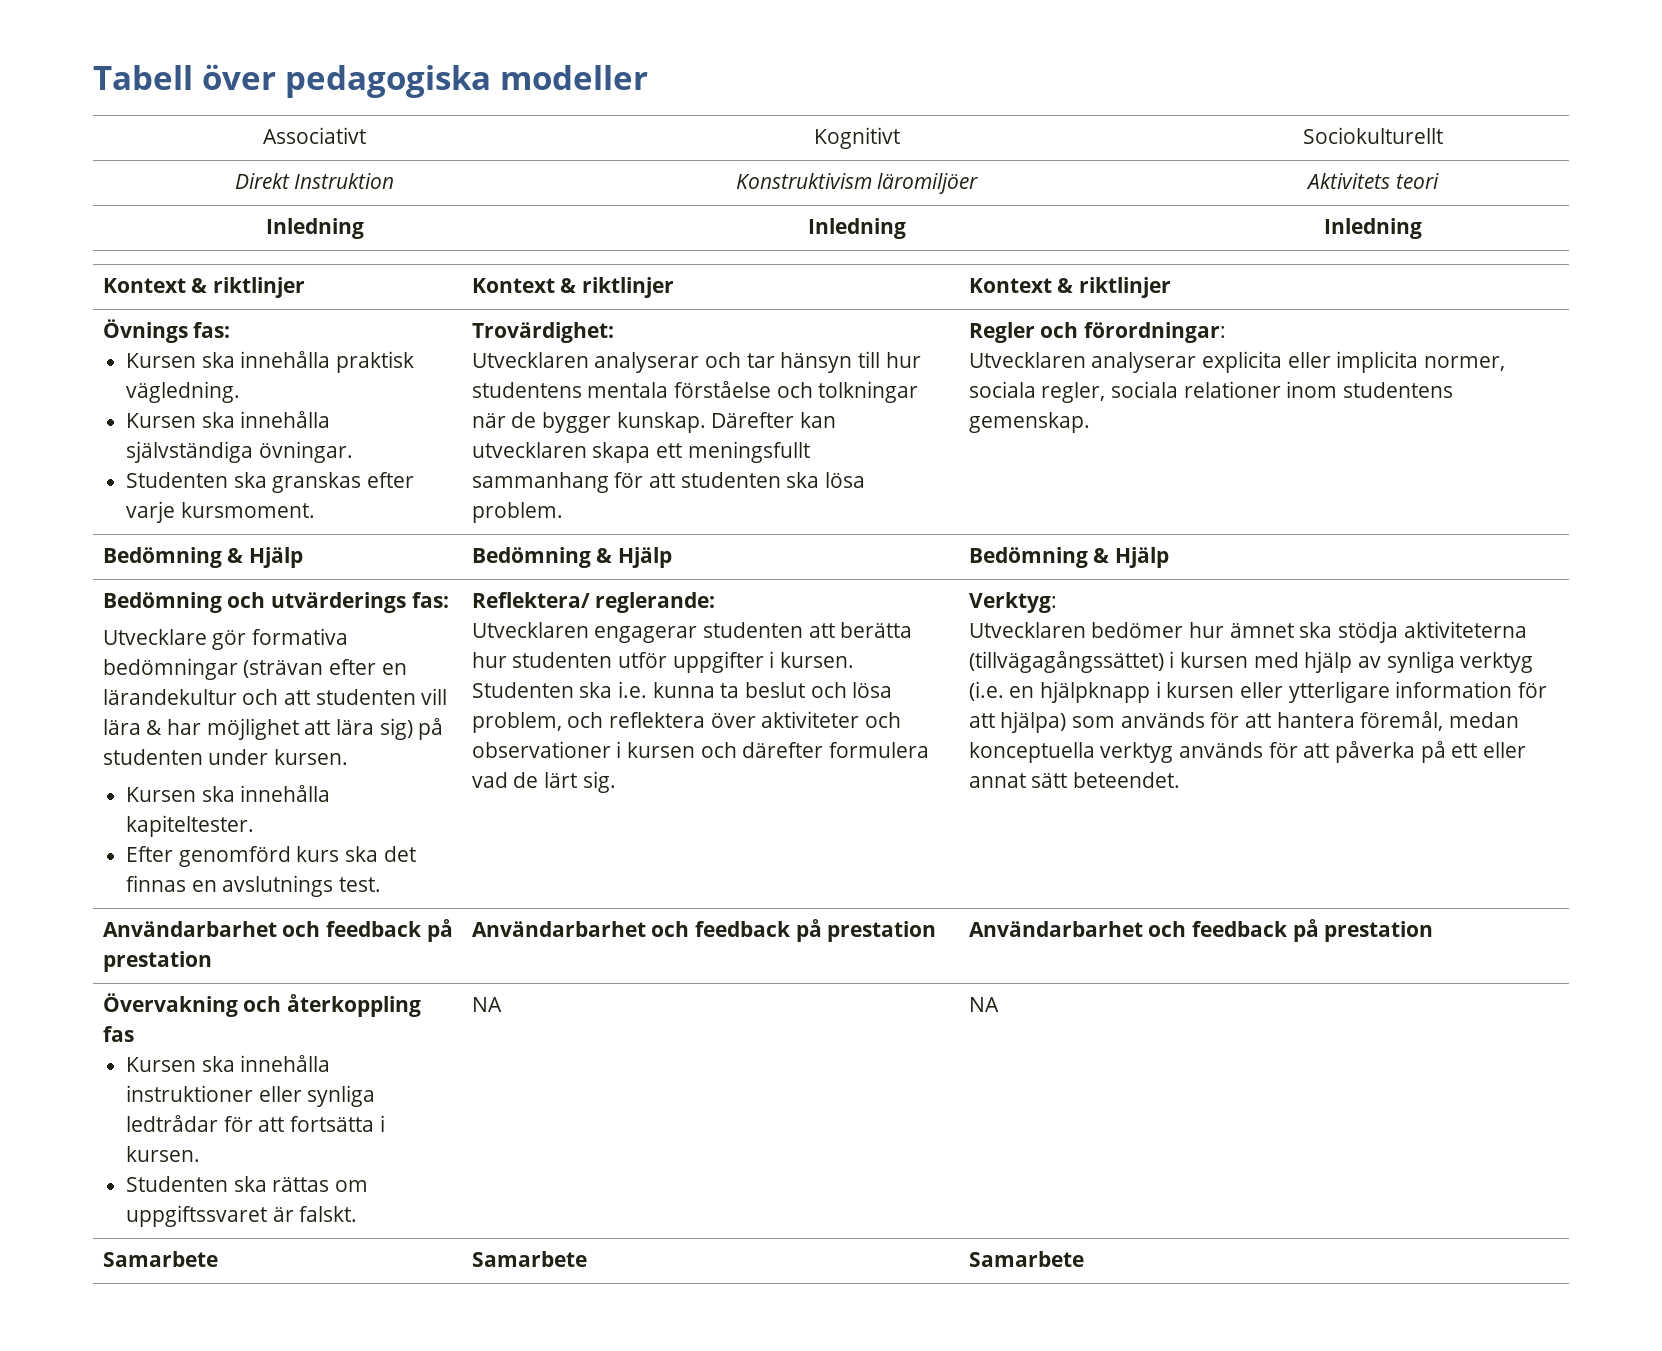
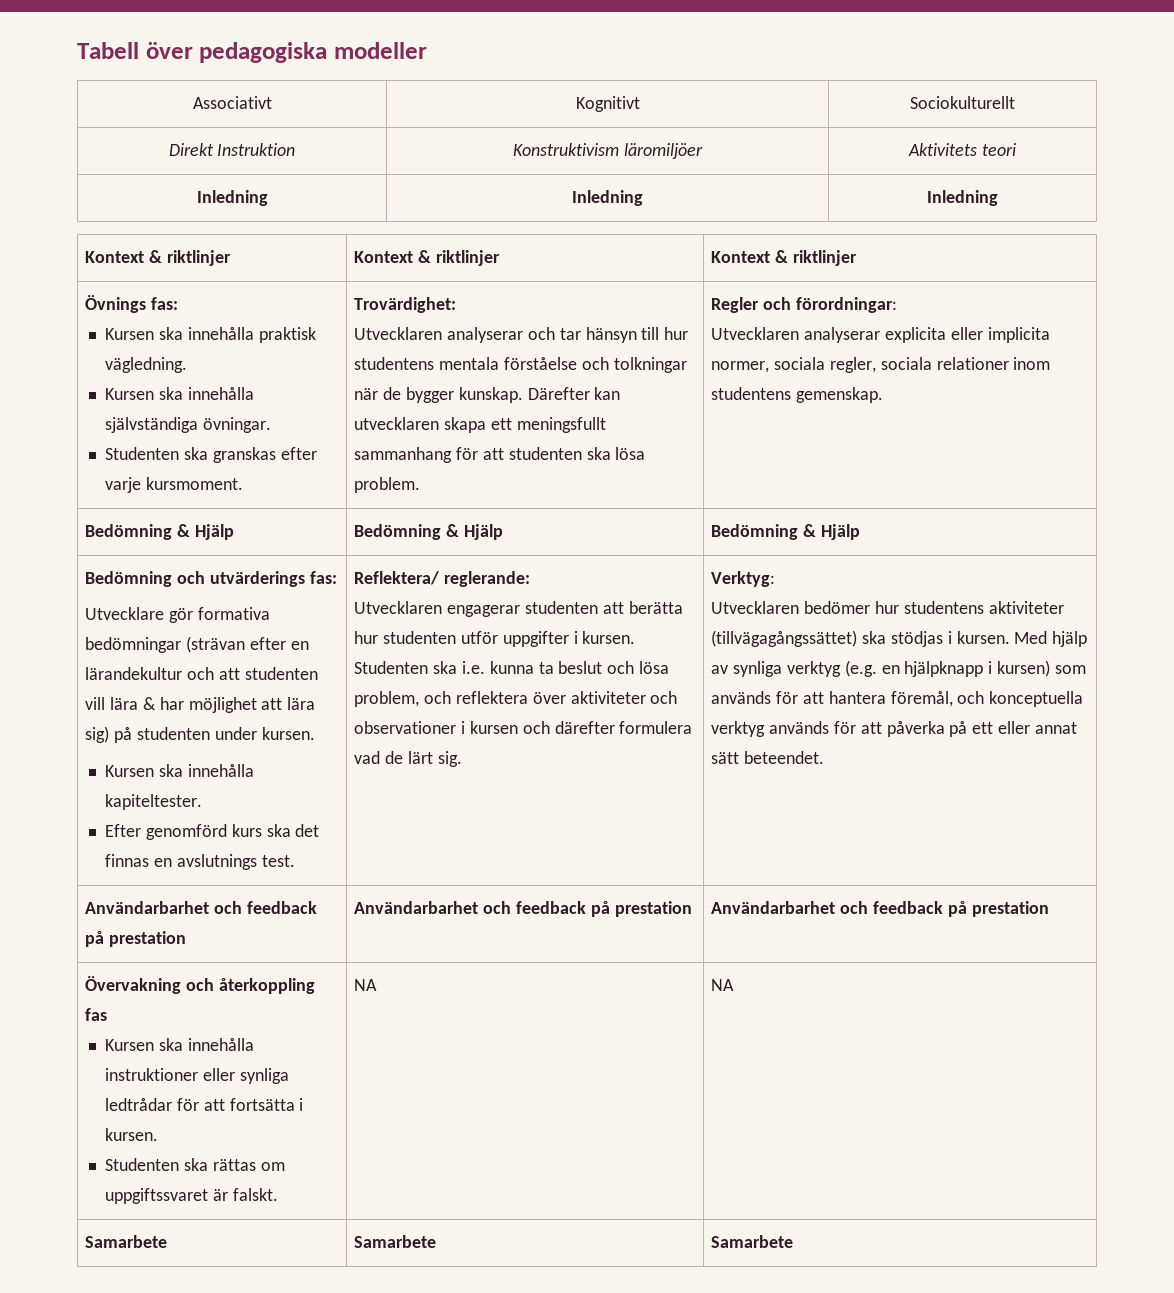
[1229,621,1527,643] [968,651,1299,673] ämnet ska stödja aktiviteterna (tillvägagångssättet) i kursen med -> [903,601,1064,614] [711,630,1048,647] studentens aktiviteter (tillvägagångssättet) ska stödjas i kursen. Med
[968,681,1004,701] (i.e. -> [844,660,877,677] (e.g.
[1166,681,1548,703] [968,711,1067,733] kursen eller ytterligare information för att hjälpa) -> [997,660,1051,677] kursen)
[1449,712,1520,728] medan -> [957,691,985,704] och

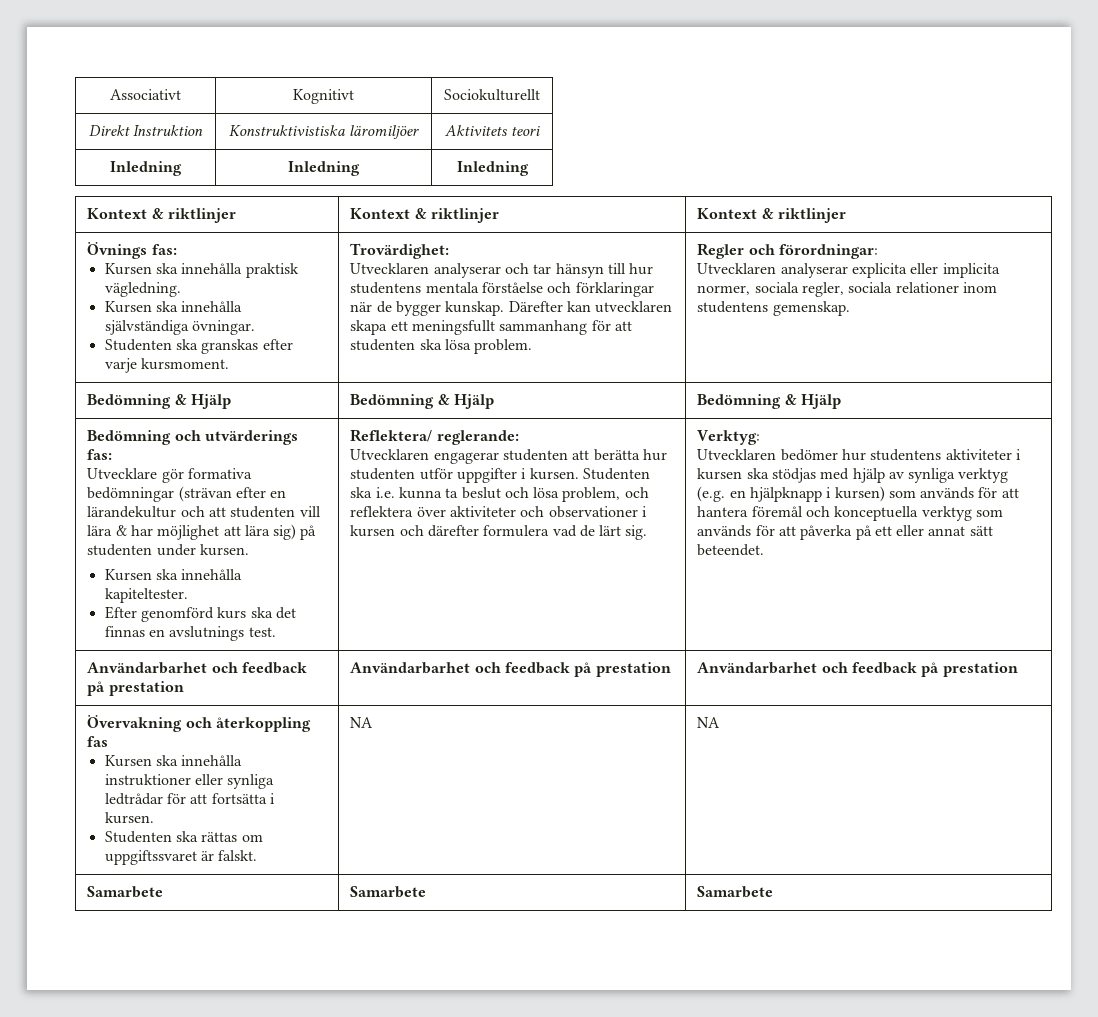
[77,42,427,63] Tabell över pedagogiska modeller // -> (110, 94) none
[513,143,620,156] Konstruktivism -> [228,125,345,136] Konstruktivistiska
[613,357,687,373] tolkningar -> [575,282,654,297] förklaringar
[711,630,1048,647] (tillvägagångssättet) ska stödjas i kursen. Med -> [1015,449,1021,460] [697,468,850,483] i kursen ska stödjas med
[890,691,953,707] föremål, -> [751,506,803,517] föremål
(766, 729) none -> [975,509,1003,517] som

